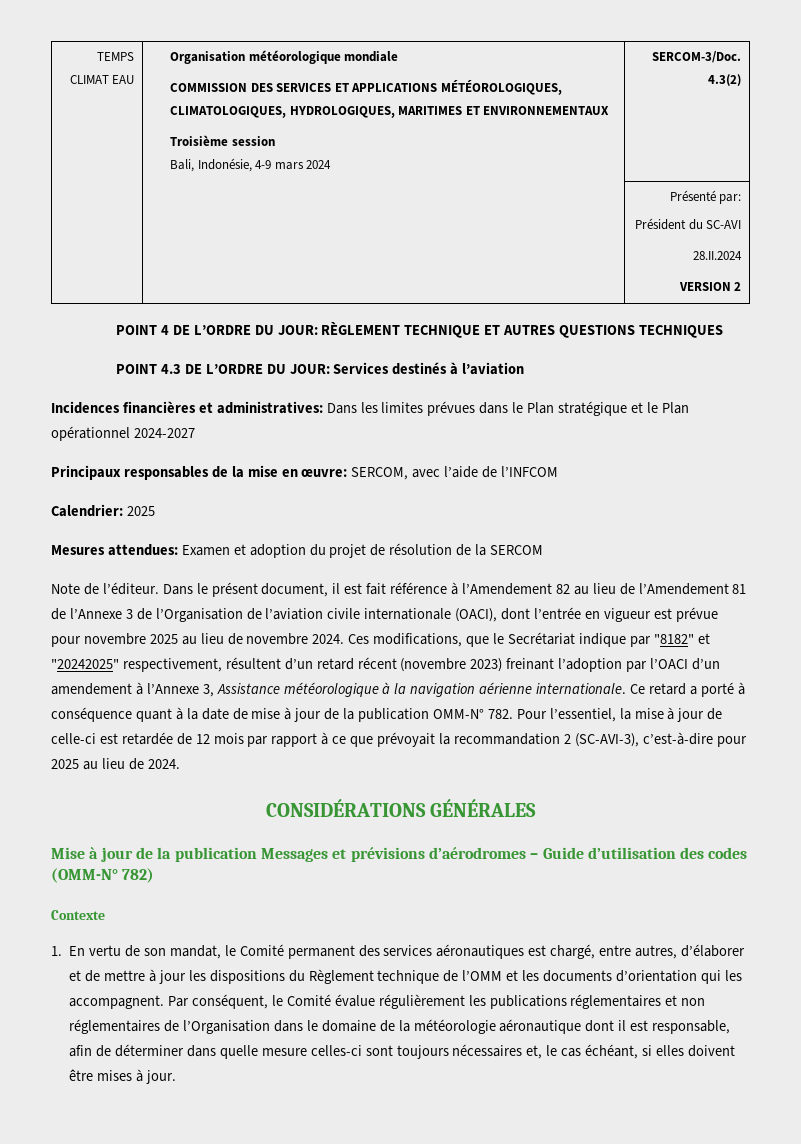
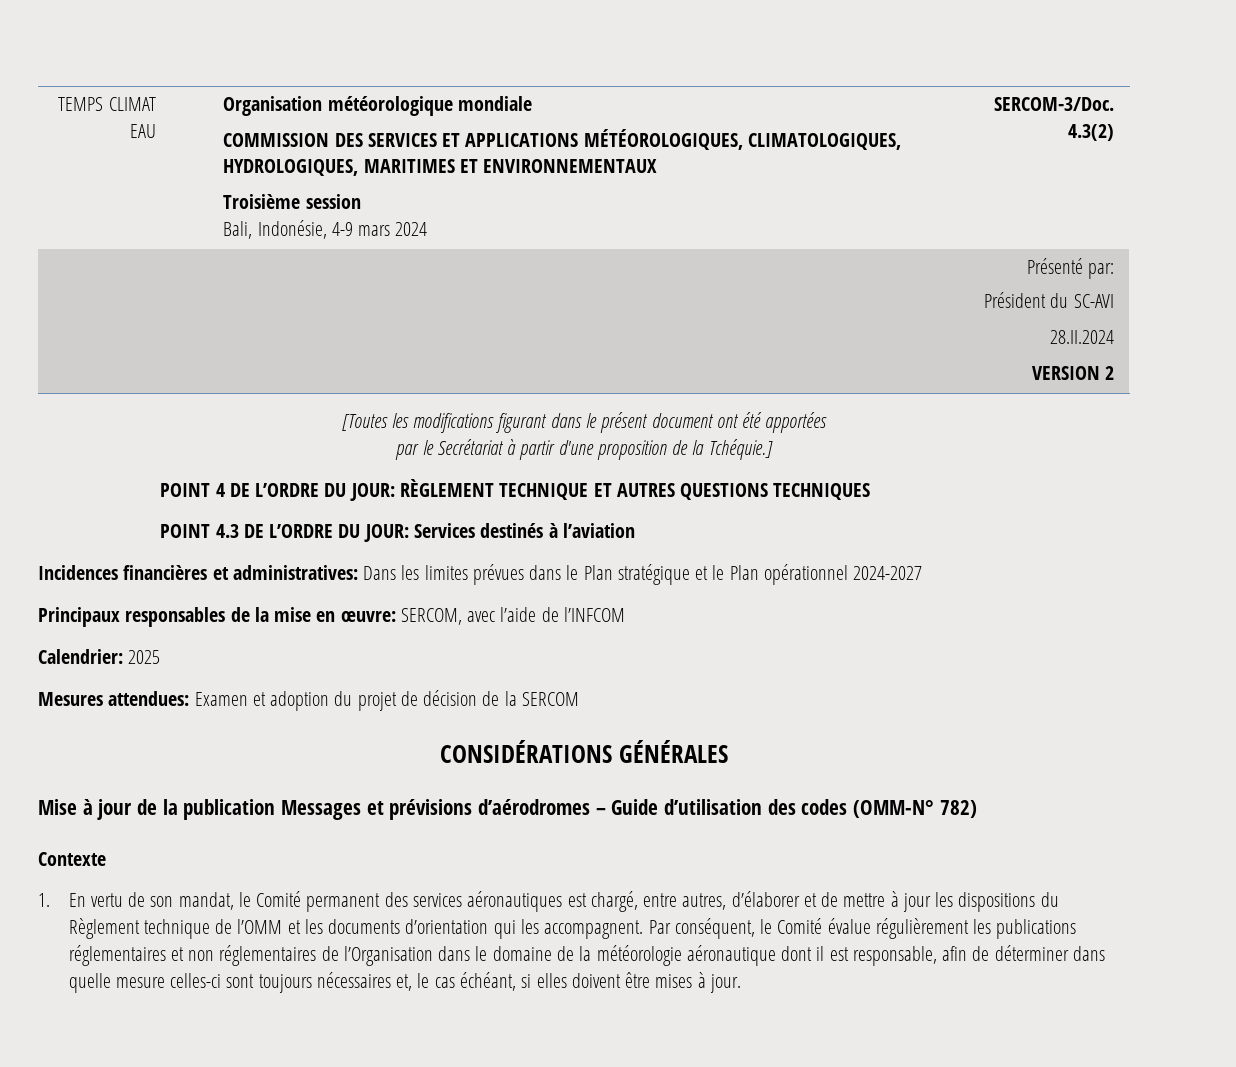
(742, 286) none -> [341,412,828,433] [395,439,773,460] // [Toutes les modifications figurant dans le présent document ont été apportées // par le Secrétariat à partir d'une proposition de la Tchéquie.]
[389,543,453,555] résolution -> [423,690,478,706] décision
[51,582,747,597] [51,607,718,622] [51,632,710,647] [51,657,720,672] [51,682,745,697] [51,707,723,722] [51,732,747,747] [51,758,180,770] // Note de l’éditeur. Dans le présent document, il est fait référence à l’Amendement 82 au lieu de l’Amendement 81 de l’Annexe 3 de l’Organisation de l’aviation civile internationale (OACI), dont l’entrée en vigueur est prévue pour novembre 2025 au lieu de novembre 2024. Ces modifications, que le Secrétariat indique par "8182" et "20242025" respectivement, résultent d’un retard récent (novembre 2023) freinant l’adoption par l’OACI d’un amendement à l’Annexe 3, Assistance météorologique à la navigation aérienne internationale. Ce retard a porté à conséquence quant à la date de mise à jour de la publication OMM-N° 782. Pour l’essentiel, la mise à jour de celle-ci est retardée de 12 mois par rapport à ce que prévoyait la recommandation 2 (SC-AVI-3), c’est-à-dire pour 2025 au lieu de 2024. -> (579, 699) none

